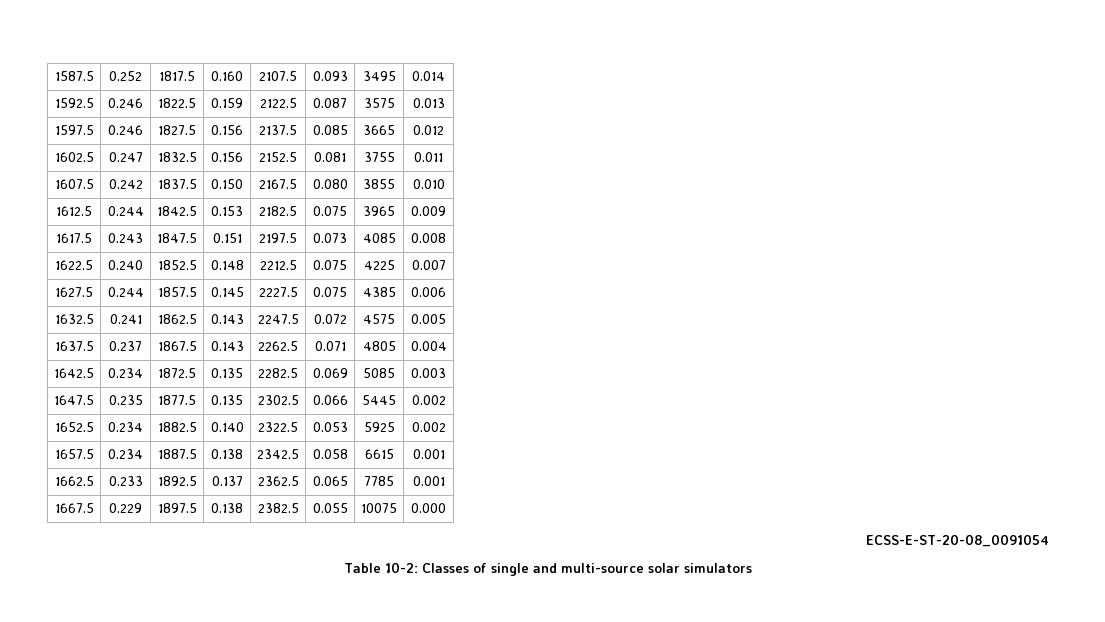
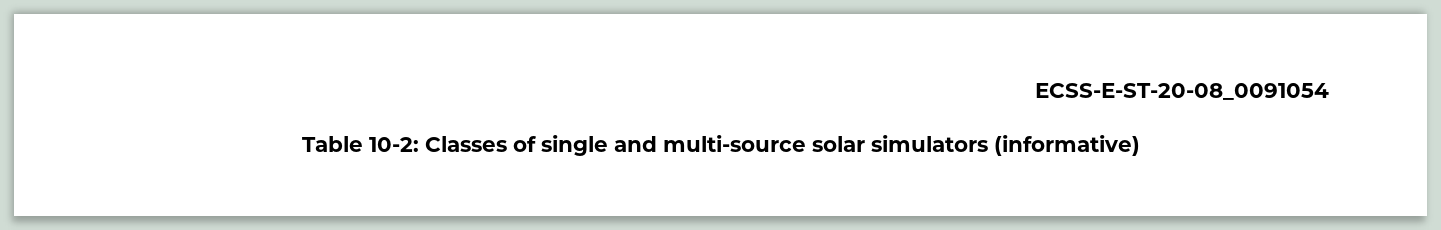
[54,71,94,81] [109,71,142,81] [159,71,195,81] [211,71,243,81] [259,71,297,81] [312,71,348,81] [362,71,396,81] [412,71,445,81] [54,98,94,108] [108,98,143,108] [158,98,196,108] [211,98,243,108] [259,98,297,108] [313,98,347,108] [363,98,395,108] [412,98,445,108] [54,125,94,135] [108,125,143,135] [158,125,196,135] [211,125,243,135] [259,125,297,135] [312,125,348,135] [363,125,395,135] [413,125,444,135] [54,152,94,162] [108,152,143,162] [157,152,197,162] [211,152,243,162] [259,152,297,162] [314,152,346,162] [363,152,395,162] [414,152,443,162] [54,179,94,189] [108,179,143,189] [157,179,197,189] [211,179,243,189] [259,179,297,189] [312,179,348,189] [363,179,395,189] [412,179,445,189] [56,206,92,216] [107,206,144,216] [157,206,197,216] [211,206,243,216] [259,206,297,216] [313,206,347,216] [363,206,395,216] [411,206,446,216] [56,233,92,243] [108,233,143,243] [157,233,197,243] [212,233,242,243] [259,233,297,243] [313,233,347,243] [362,233,396,243] [411,233,446,243] [55,260,93,270] [108,260,143,270] [157,260,197,270] [210,260,244,270] [259,260,297,270] [313,260,347,270] [363,260,395,270] [411,260,446,270] [55,287,93,297] [107,287,144,297] [157,287,197,297] [210,287,244,297] [258,287,298,297] [313,287,347,297] [362,287,396,297] [411,287,446,297] [54,314,94,324] [109,314,142,324] [157,314,197,324] [210,314,244,324] [257,314,299,324] [313,314,347,324] [363,314,395,324] [411,314,446,324] [54,341,94,351] [109,341,142,351] [157,341,197,351] [210,341,244,351] [258,341,298,351] [314,341,346,351] [362,341,396,351] [410,341,447,351] [54,368,94,378] [108,368,143,378] [158,368,196,378] [211,368,243,378] [258,368,298,378] [312,368,348,378] [363,368,395,378] [411,368,446,378] [54,395,94,405] [108,395,143,405] [158,395,196,405] [211,395,243,405] [257,395,299,405] [312,395,348,405] [362,395,396,405] [411,395,446,405] [54,422,94,432] [108,422,143,432] [157,422,197,432] [210,422,244,432] [258,422,298,432] [312,422,348,432] [363,422,395,432] [411,422,446,432] [54,449,94,459] [108,449,143,459] [157,449,197,459] [211,449,243,459] [257,449,299,459] [312,449,348,459] [364,449,394,459] [412,449,445,459] [54,476,94,486] [108,476,143,486] [157,476,197,486] [211,476,243,486] [257,476,299,486] [312,476,348,486] [364,476,394,486] [412,476,445,486] [54,503,94,513] [109,503,142,513] [157,503,197,513] [211,503,243,513] [257,503,299,513] [312,503,348,513] [361,503,397,513] [411,503,446,513] 1587.5 | 0.252 | 1817.5 | 0.160 | 2107.5 | 0.093 | 3495 | 0.014 // 1592.5 | 0.246 | 1822.5 | 0.159 | 2122.5 | 0.087 | 3575 | 0.013 // 1597.5 | 0.246 | 1827.5 | 0.156 | 2137.5 | 0.085 | 3665 | 0.012 // 1602.5 | 0.247 | 1832.5 | 0.156 | 2152.5 | 0.081 | 3755 | 0.011 // 1607.5 | 0.242 | 1837.5 | 0.150 | 2167.5 | 0.080 | 3855 | 0.010 // 1612.5 | 0.244 | 1842.5 | 0.153 | 2182.5 | 0.075 | 3965 | 0.009 // 1617.5 | 0.243 | 1847.5 | 0.151 | 2197.5 | 0.073 | 4085 | 0.008 // 1622.5 | 0.240 | 1852.5 | 0.148 | 2212.5 | 0.075 | 4225 | 0.007 // 1627.5 | 0.244 | 1857.5 | 0.145 | 2227.5 | 0.075 | 4385 | 0.006 // 1632.5 | 0.241 | 1862.5 | 0.143 | 2247.5 | 0.072 | 4575 | 0.005 // 1637.5 | 0.237 | 1867.5 | 0.143 | 2262.5 | 0.071 | 4805 | 0.004 // 1642.5 | 0.234 | 1872.5 | 0.135 | 2282.5 | 0.069 | 5085 | 0.003 // 1647.5 | 0.235 | 1877.5 | 0.135 | 2302.5 | 0.066 | 5445 | 0.002 // 1652.5 | 0.234 | 1882.5 | 0.140 | 2322.5 | 0.053 | 5925 | 0.002 // 1657.5 | 0.234 | 1887.5 | 0.138 | 2342.5 | 0.058 | 6615 | 0.001 // 1662.5 | 0.233 | 1892.5 | 0.137 | 2362.5 | 0.065 | 7785 | 0.001 // 1667.5 | 0.229 | 1897.5 | 0.138 | 2382.5 | 0.055 | 10075 | 0.000 // -> (1035, 91) none
(752, 568) none -> [993,135,1140,156] (informative)

